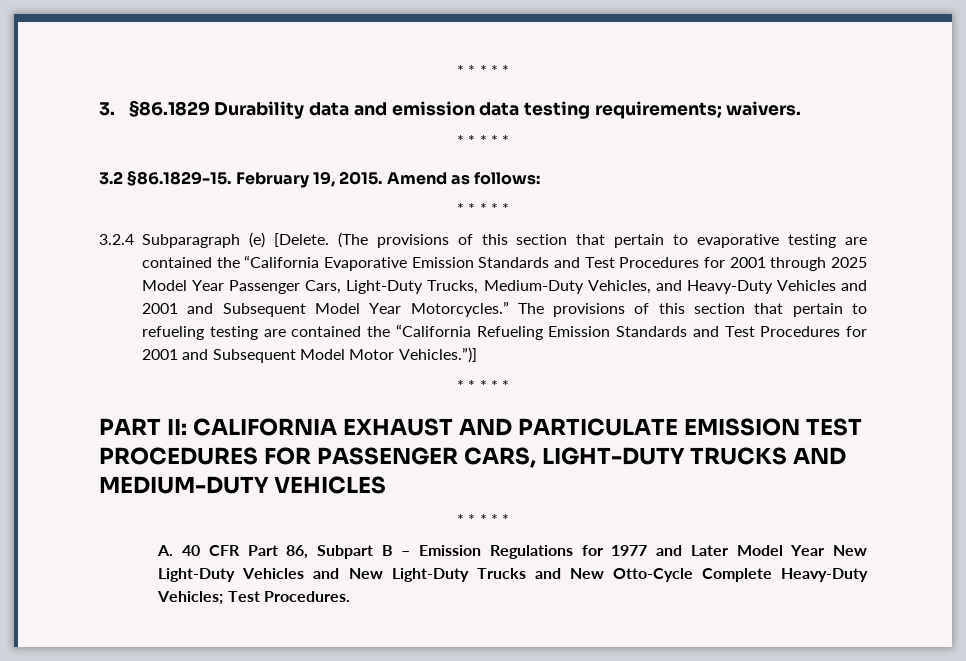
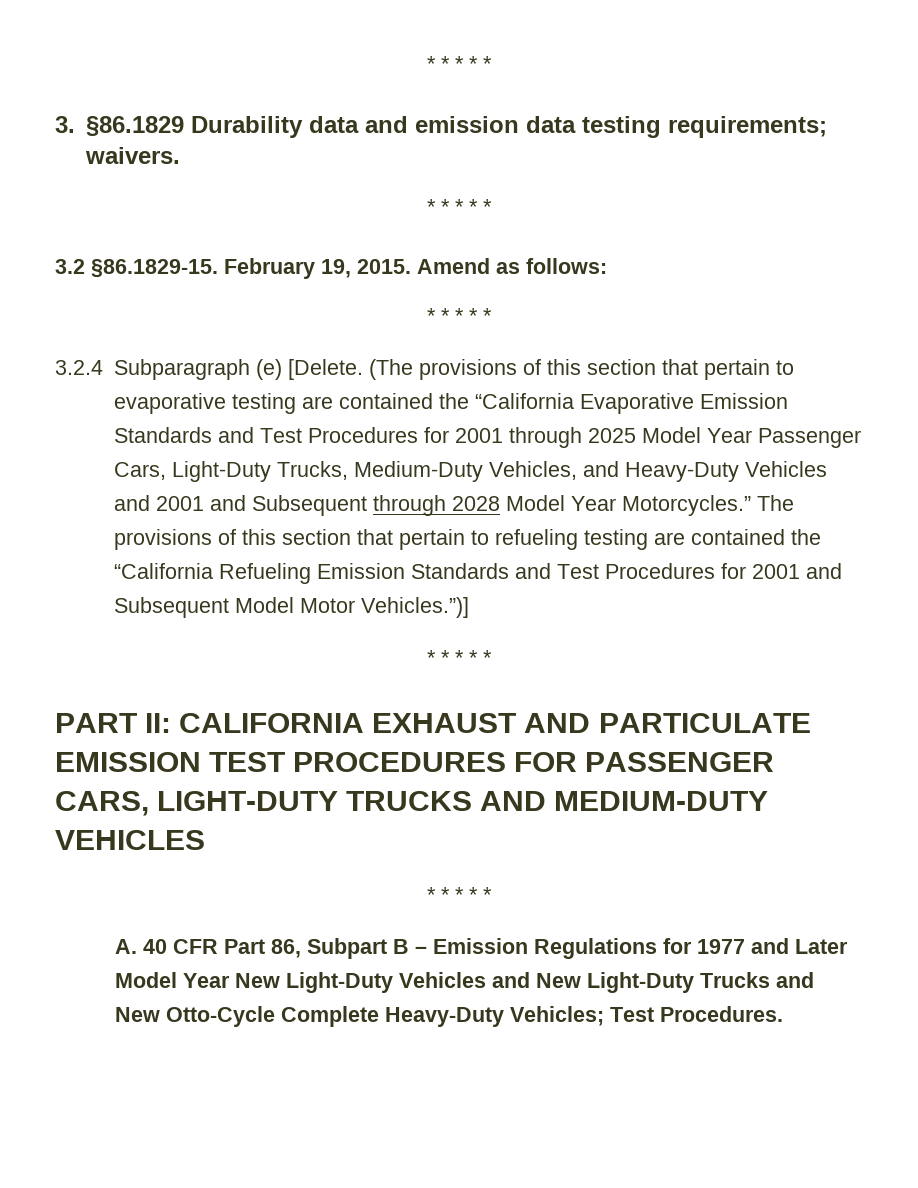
(306, 310) none -> [372,495,500,516] through 2028

